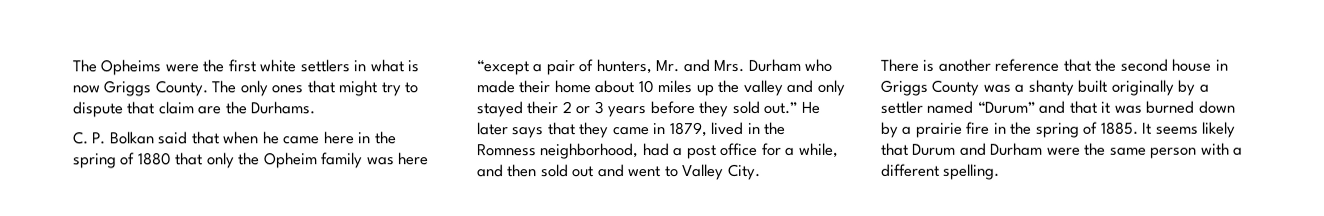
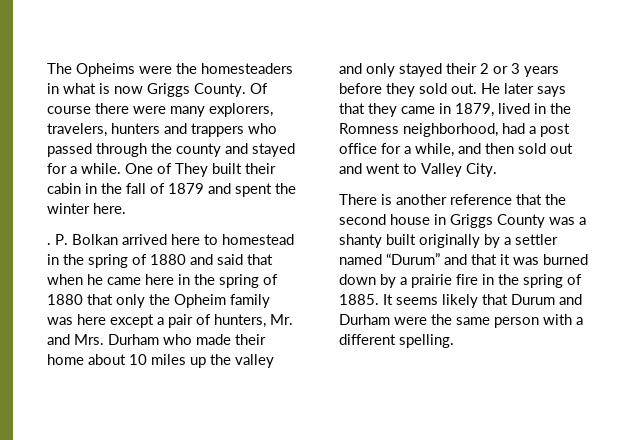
[227,59,350,73] first white settlers -> [201,63,293,74] homesteaders
[211,80,419,97] [72,101,317,118] [73,131,155,145] The only ones that might try to dispute that claim are the Durhams. // C. P. Bolkan -> [250,83,268,94] [47,103,273,117] [47,123,277,137] [47,143,295,157] [47,163,276,177] [47,183,296,197] [47,203,126,214] [47,234,294,245] [47,254,213,268] Of course there were many explorers, travelers, hunters and trappers who passed through the county and stayed for a while. One of They built their cabin in the fall of 1879 and spent the winter here. // . P. Bolkan arrived here to homestead in the spring of 1880 and
[476,60,529,76] “except -> [110,314,154,328] except
[763,101,799,114] out.” -> [451,83,477,94] out.

